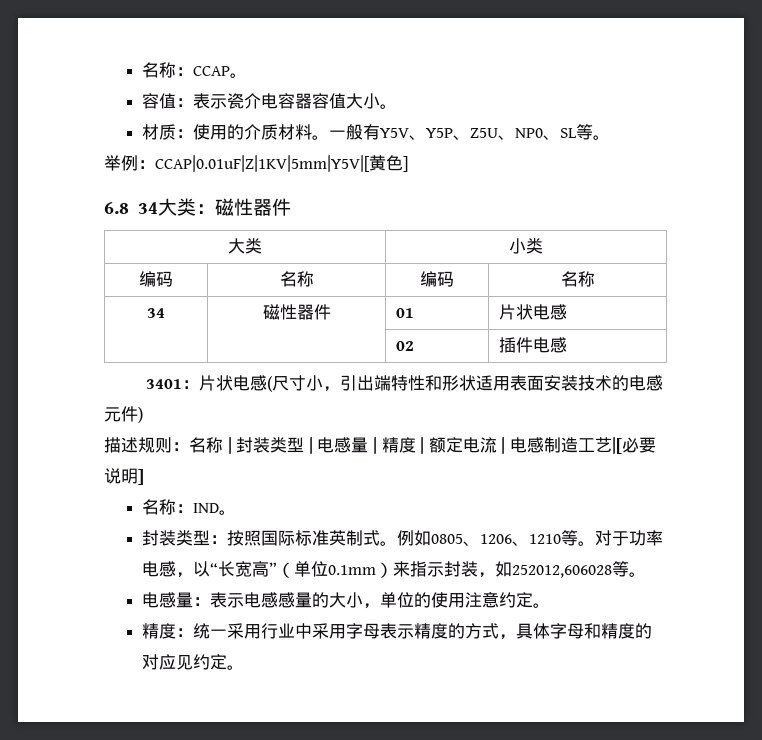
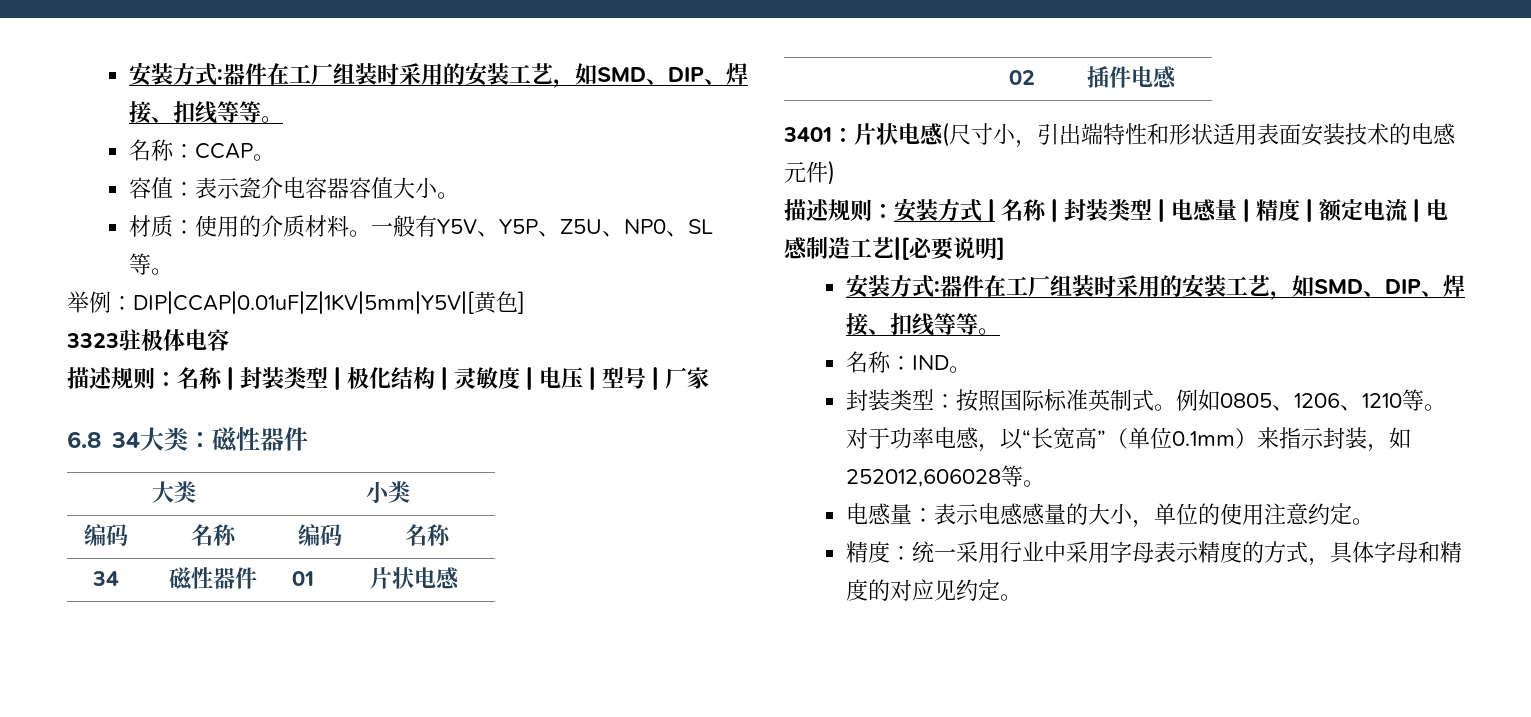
(142, 70) none -> [128,62,748,88] [128,101,283,124] 安装方式:器件在工厂组装时采用的安装工艺，如SMD、DIP、焊接、扣线等等。 //
[155,155,370,172] CCAP|0.01uF|Z|1KV|5mm|Y5V|[ -> [133,291,474,314] DIP|CCAP|0.01uF|Z|1KV|5mm|Y5V|[
(408, 164) none -> [66,329,229,351] [67,367,709,390] // 3323驻极体电容 // 描述规则：名称 | 封装类型 | 极化结构 | 灵敏度 | 电压 | 型号 | 厂家
(189, 446) none -> [894,198,995,222] 安装方式 |
(144, 477) none -> [845,274,1465,300] [845,313,1000,336] // 安装方式:器件在工厂组装时采用的安装工艺，如SMD、DIP、焊接、扣线等等。

